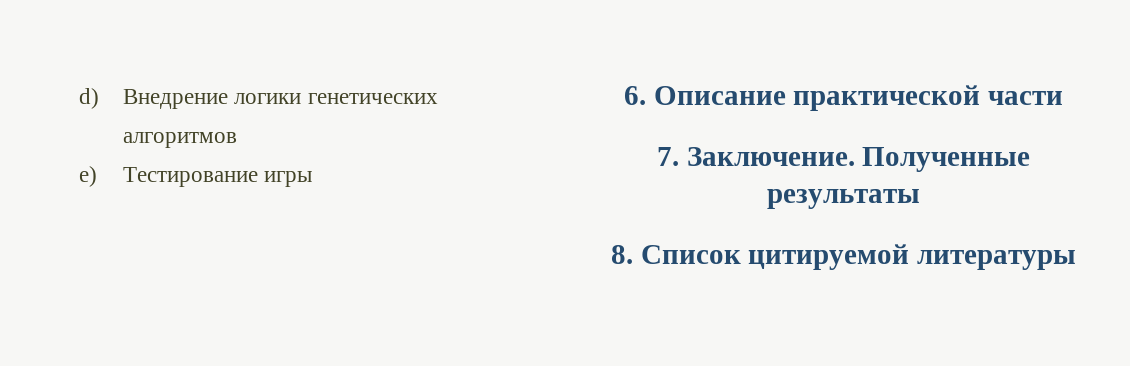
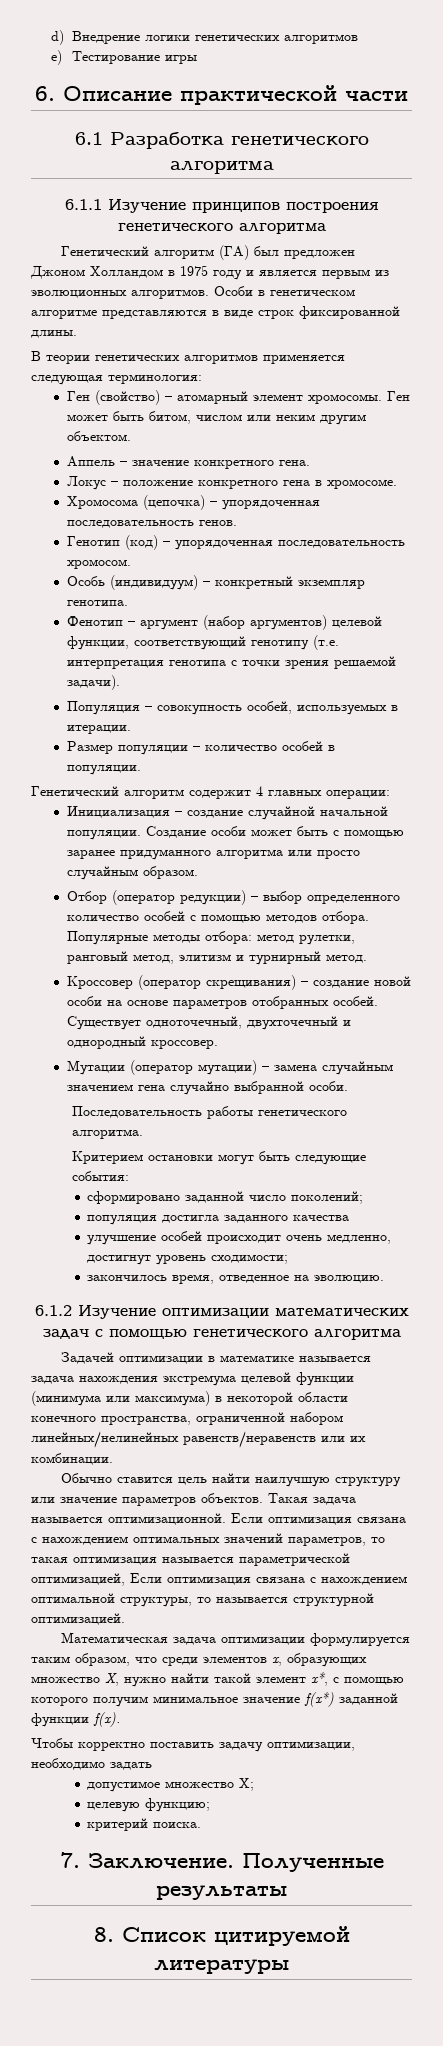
(1064, 98) none -> [74,132,369,149] [169,161,274,174] [64,199,379,213] [117,223,326,234] [61,245,356,260] [30,265,389,280] [31,286,355,299] [31,306,400,319] [31,330,77,338] [31,351,345,364] [31,374,202,385] [66,390,410,405] [66,411,366,425] [66,431,131,441] [66,456,310,469] [66,476,397,490] [66,495,320,510] [66,520,237,528] [66,535,405,550] [66,559,131,569] [66,575,365,590] [66,600,128,606] [66,615,382,630] [66,635,339,650] [66,656,396,669] [66,675,120,690] [66,701,398,715] [66,725,131,734] [66,741,335,755] [66,765,141,775] [31,786,390,799] [66,806,388,820] [66,826,404,840] [66,849,360,860] [66,866,198,880] [66,890,400,905] [66,911,369,924] [66,931,355,945] [66,951,367,965] [66,975,411,990] [66,996,378,1009] [66,1016,351,1030] [66,1036,218,1049] [66,1060,393,1075] [66,1081,348,1095] [71,1106,347,1119] [71,1129,143,1139] [71,1151,366,1165] [71,1171,129,1181] [87,1191,364,1204] [87,1215,350,1225] [87,1231,392,1245] [87,1254,289,1265] [87,1274,385,1284] [34,1305,409,1319] [42,1329,401,1340] [61,1352,372,1364] [31,1372,354,1386] [31,1391,348,1406] [31,1412,343,1425] [31,1431,366,1448] [31,1453,113,1465] [61,1473,402,1487] [31,1493,356,1506] [31,1513,406,1525] [31,1533,385,1546] [31,1553,350,1566] [31,1573,407,1586] [31,1593,374,1607] [31,1613,125,1625] [61,1632,411,1647] [31,1653,367,1667] [31,1672,404,1687] [31,1692,398,1707] [31,1712,120,1727] [31,1738,355,1752] [31,1758,152,1770] [87,1778,255,1792] [87,1798,211,1812] [87,1818,202,1831] // 6.1 Разработка генетического алгоритма // 6.1.1 Изучение принципов построения генетического алгоритма // Генетический алгоритм (ГА) был предложен Джоном Холландом в 1975 году и является первым из эволюционных алгоритмов. Особи в генетическом алгоритме представляются в виде строк фиксированной длины. // В теории генетических алгоритмов применяется следующая терминология: // Ген (свойство) – атомарный элемент хромосомы. Ген может быть битом, числом или неким другим объектом. // Аппель – значение конкретного гена. // Локус – положение конкретного гена в хромосоме. // Хромосома (цепочка) – упорядоченная последовательность генов. // Генотип (код) – упорядоченная последовательность хромосом. // Особь (индивидуум) – конкретный экземпляр генотипа. // Фенотип – аргумент (набор аргументов) целевой функции, соответствующий генотипу (т.е. интерпретация генотипа с точки зрения решаемой задачи). // Популяция – совокупность особей, используемых в итерации. // Размер популяции – количество особей в популяции. // Генетический алгоритм содержит 4 главных операции: // Инициализация – создание случайной начальной популяции. Создание особи может быть с помощью заранее придуманного алгоритма или просто случайным образом. // Отбор (оператор редукции) – выбор определенного количество особей с помощью методов отбора. Популярные методы отбора: метод рулетки, ранговый метод, элитизм и турнирный метод. // Кроссовер (оператор скрещивания) – создание новой особи на основе параметров отобранных особей. Существует одноточечный, двухточечный и однородный кроссовер. // Мутации (оператор мутации) – замена случайным значением гена случайно выбранной особи. // Последовательность работы генетического алгоритма. // Критерием остановки могут быть следующие события: // сформировано заданной число поколений; // популяция достигла заданного качества // улучшение особей происходит очень медленно, достигнут уровень сходимости; // закончилось время, отведенное на эволюцию. // 6.1.2 Изучение оптимизации математических задач с помощью генетического алгоритма // Задачей оптимизации в математике называется задача нахождения экстремума целевой функции (минимума или максимума) в некоторой области конечного пространства, ограниченной набором линейных/нелинейных равенств/неравенств или их комбинации. // Обычно ставится цель найти наилучшую структуру или значение параметров объектов. Такая задача называется оптимизационной. Если оптимизация связана с нахождением оптимальных значений параметров, то такая оптимизация называется параметрической оптимизацией, Если оптимизация связана с нахождением оптимальной структуры, то называется структурной оптимизацией. // Математическая задача оптимизации формулируется таким образом, что среди элементов x, образующих множество X, нужно найти такой элемент x*, с помощью которого получим минимальное значение f(x*) заданной функции f(x). // Чтобы корректно поставить задачу оптимизации, необходимо задать // допустимое множество X; // целевую функцию; // критерий поиска.

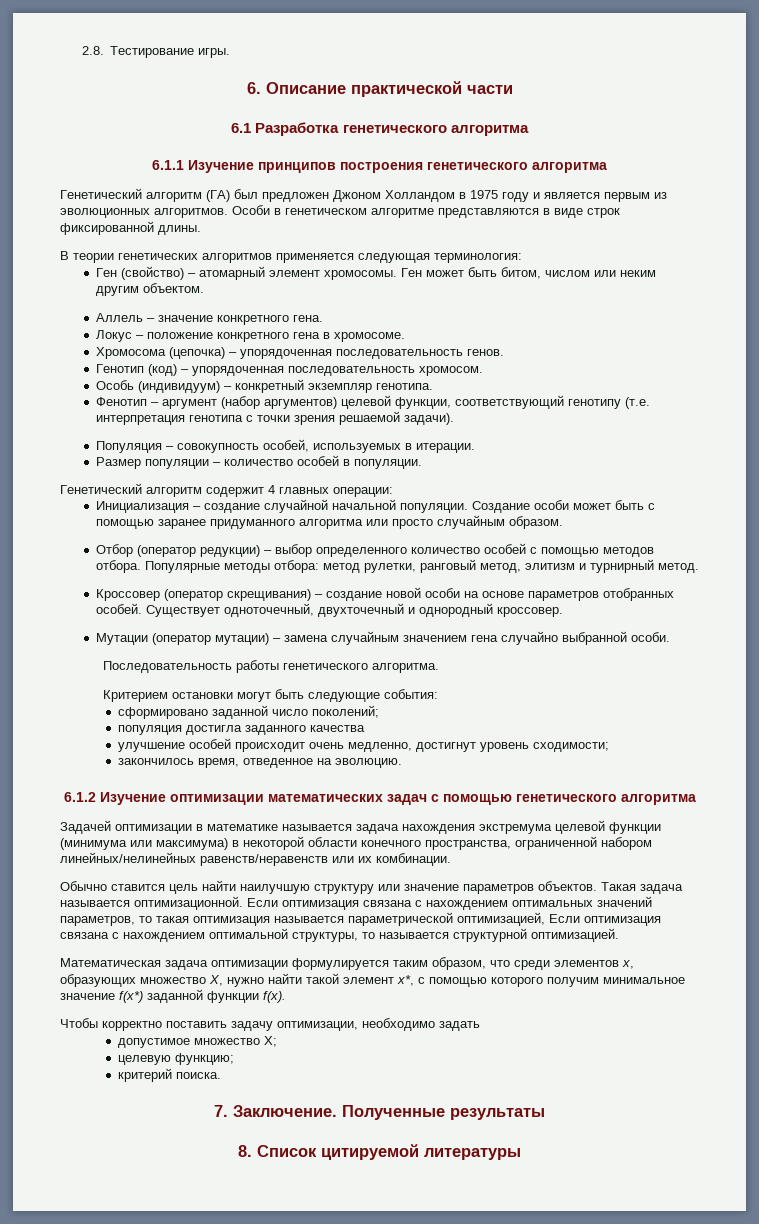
[51,30,358,45] [51,50,197,65] d) Внедрение логики генетических алгоритмов // e) Тестирование игры -> [81,46,231,58] 2.8. Тестирование игры.
[66,456,115,467] Аппель -> [95,313,143,322] Аллель

